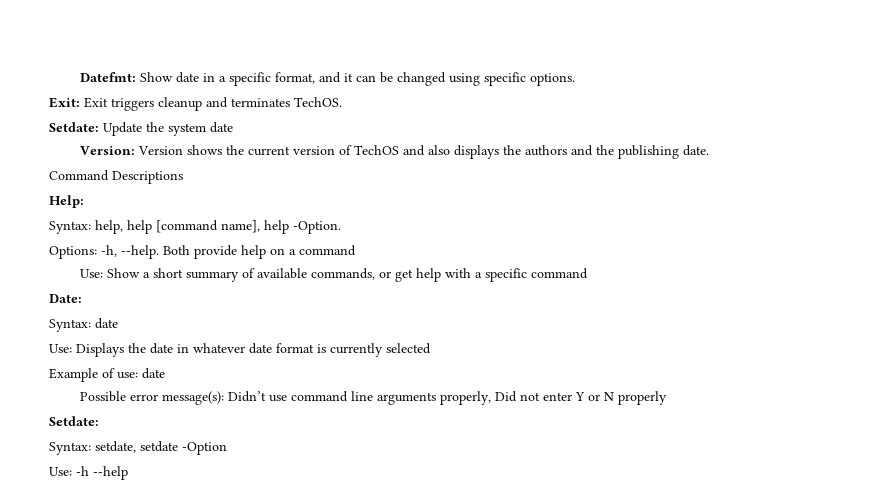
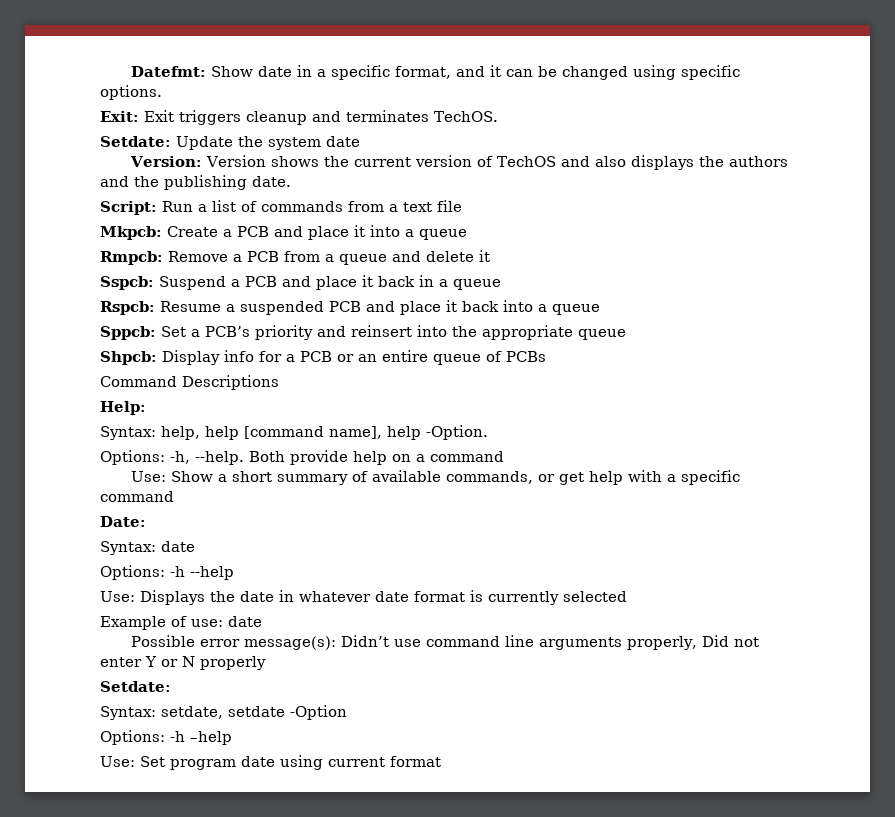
(710, 150) none -> [100,200,462,215] [100,225,467,240] [100,250,490,265] [100,275,501,290] [100,300,600,315] [100,325,626,340] [100,350,546,365] // Script: Run a list of commands from a text file // Mkpcb: Create a PCB and place it into a queue // Rmpcb: Remove a PCB from a queue and delete it // Sspcb: Suspend a PCB and place it back in a queue // Rspcb: Resume a suspended PCB and place it back into a queue // Sppcb: Set a PCB’s priority and reinsert into the appropriate queue // Shpcb: Display info for a PCB or an entire queue of PCBs
(118, 323) none -> [100,565,234,580] // Options: -h --help
[49,466,128,480] Use: -h --help -> [100,730,232,745] [100,755,441,770] Options: -h –help // Use: Set program date using current format

